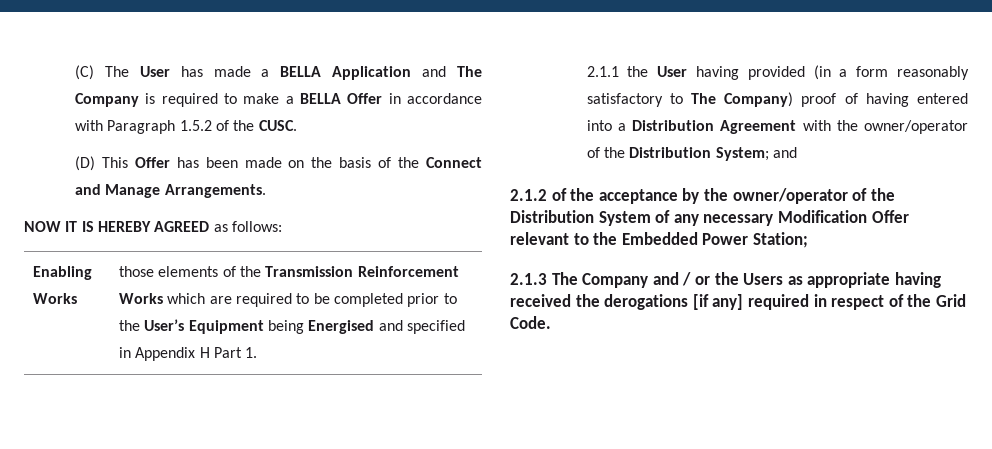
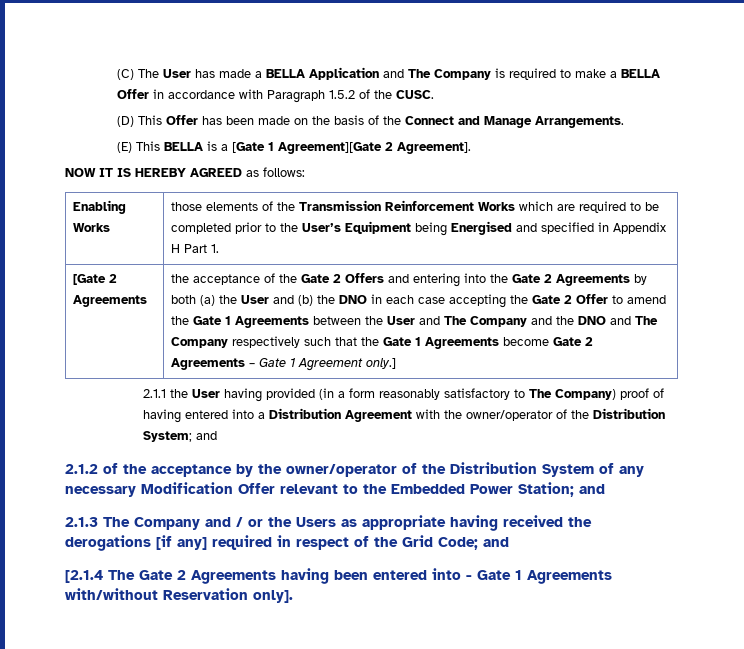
(266, 191) none -> [116,141,471,154] // (E) This BELLA is a [Gate 1 Agreement][Gate 2 Agreement].
(258, 352) none -> [72,274,117,285] [72,295,147,307] [170,273,647,287] [170,294,666,308] [170,316,658,328] [170,336,593,349] [170,358,396,371] // [Gate 2 Agreements | the acceptance of the Gate 2 Offers and entering into the Gate 2 Agreements by both (a) the User and (b) the DNO in each case accepting the Gate 2 Offer to amend the Gate 1 Agreements between the User and The Company and the DNO and The Company respectively such that the Gate 1 Agreements become Gate 2 Agreements – Gate 1 Agreement only.]
(808, 240) none -> [579,484,605,494] and
[510,316,551,329] Code. -> [438,537,509,550] [65,568,612,584] [65,588,293,603] Code; and // [2.1.4 The Gate 2 Agreements having been entered into - Gate 1 Agreements with/without Reservation only].

